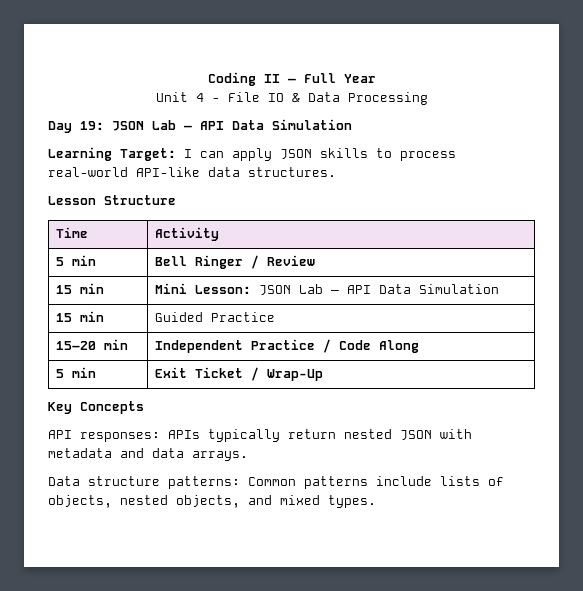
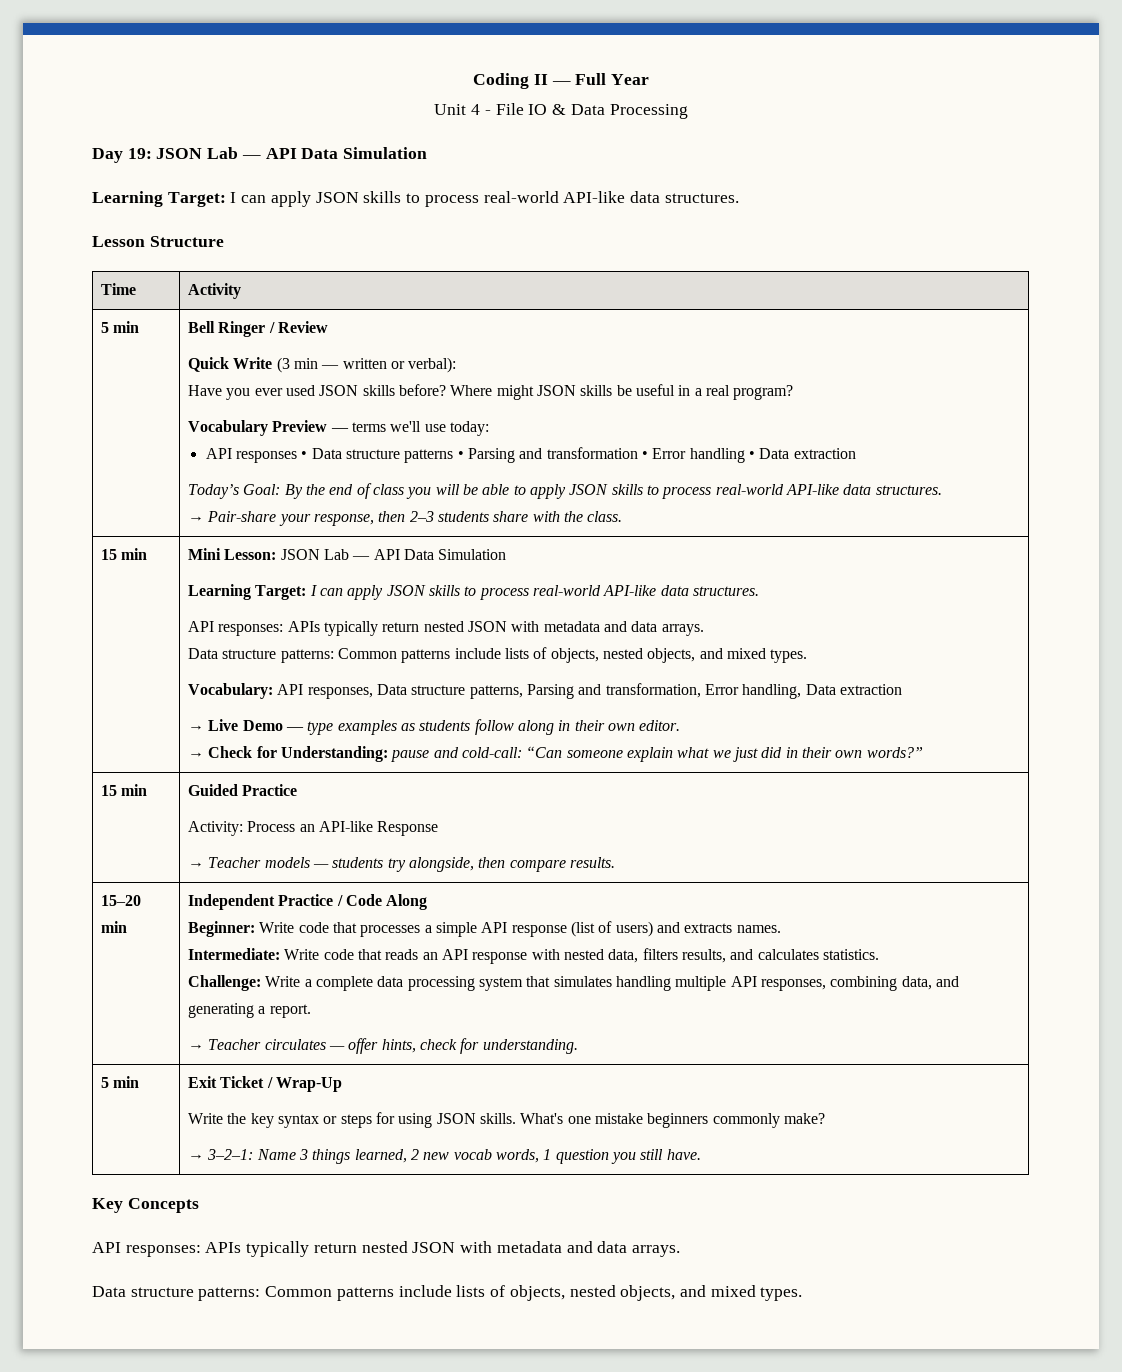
(316, 260) none -> [188,357,457,373] [188,384,794,400] [188,420,490,436] [205,447,856,463] [188,483,942,499] [188,511,623,526] // Quick Write (3 min — written or verbal): // Have you ever used JSON skills before? Where might JSON skills be useful in a real program? // Vocabulary Preview — terms we'll use today: // API responses • Data structure patterns • Parsing and transformation • Error handling • Data extraction // Today’s Goal: By the end of class you will be able to apply JSON skills to process real-world API-like data structures. // → Pair-share your response, then 2–3 students share with the class.
[56,311,105,322] [155,312,276,322] // 15 min | Guided Practice -> [188,584,759,600] [188,621,704,636] [188,647,808,663] [188,683,902,699] [188,719,681,735] [188,746,923,762] [101,784,148,796] [188,784,298,796] [188,821,439,836] [188,857,616,872] // Learning Target: I can apply JSON skills to process real-world API-like data structures. // API responses: APIs typically return nested JSON with metadata and data arrays. // Data structure patterns: Common patterns include lists of objects, nested objects, and mixed types. // Vocabulary: API responses, Data structure patterns, Parsing and transformation, Error handling, Data extraction // → Live Demo — type examples as students follow along in their own editor. // → Check for Understanding: pause and cold-call: “Can someone explain what we just did in their own words?” // 15 min | Guided Practice // Activity: Process an API-like Response // → Teacher models — students try alongside, then compare results.
(420, 346) none -> [188,921,781,937] [188,948,879,964] [188,975,959,991] [188,1003,311,1018] [188,1038,578,1054] // Beginner: Write code that processes a simple API response (list of users) and extracts names. // Intermediate: Write code that reads an API response with nested data, filters results, and calculates statistics. // Challenge: Write a complete data processing system that simulates handling multiple API responses, combining data, and generating a report. // → Teacher circulates — offer hints, check for understanding.
(324, 375) none -> [188,1112,825,1128] [188,1149,701,1164] // Write the key syntax or steps for using JSON skills. What's one mistake beginners commonly make? // → 3–2–1: Name 3 things learned, 2 new vocab words, 1 question you still have.

